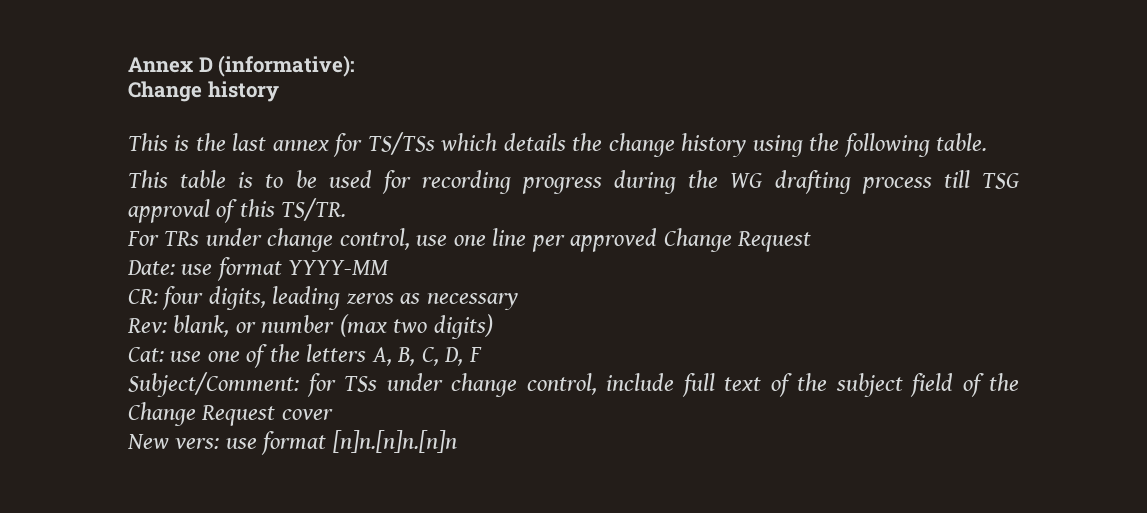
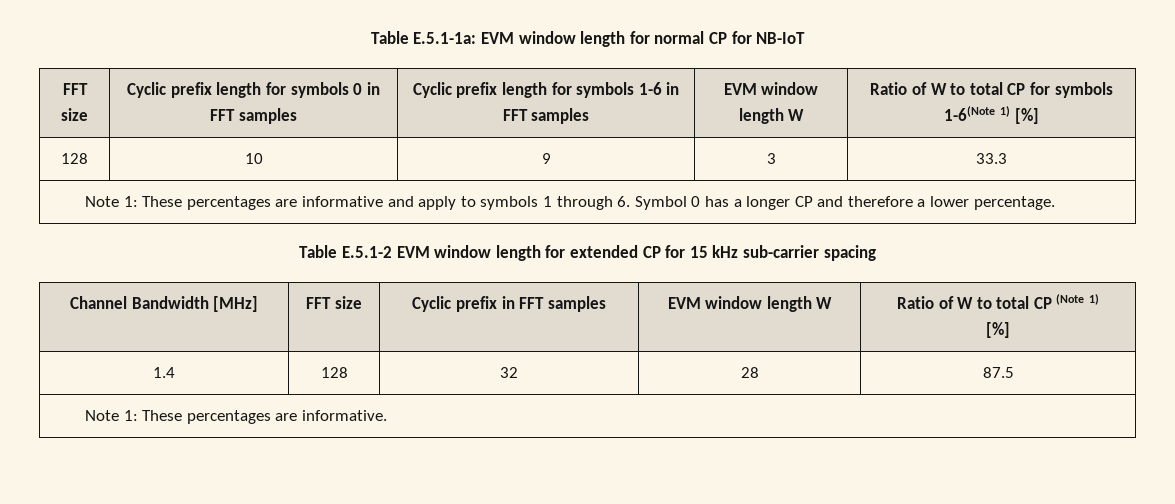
[128,55,356,77] [128,81,279,102] [128,132,988,157] [128,170,1019,194] [128,198,347,223] [127,228,812,252] [127,257,390,281] [128,286,518,310] [127,314,493,339] [128,344,482,368] [128,372,1019,397] [128,402,333,426] [127,430,457,455] Annex D (informative): // Change history // This is the last annex for TS/TSs which details the change history using the following table. // This table is to be used for recording progress during the WG drafting process till TSG approval of this TS/TR. // For TRs under change control, use one line per approved Change Request // Date: use format YYYY-MM // CR: four digits, leading zeros as necessary // Rev: blank, or number (max two digits) // Cat: use one of the letters A, B, C, D, F // Subject/Comment: for TSs under change control, include full text of the subject field of the Change Request cover // New vers: use format [n]n.[n]n.[n]n -> [370,31,806,47] [62,83,88,95] [61,108,88,121] [127,82,380,98] [210,108,297,124] [412,82,680,98] [502,108,590,124] [723,82,819,95] [738,108,805,124] [870,82,1113,98] [944,106,1039,124] [61,153,88,164] [244,153,263,164] [541,153,551,164] [766,153,776,164] [976,153,1007,164] [85,196,1055,210] [299,245,876,261] [69,296,259,312] [306,296,362,309] [412,296,606,312] [667,296,833,312] [896,294,1100,309] [986,322,1010,338] [153,367,175,378] [320,367,348,378] [500,367,518,378] [740,367,759,378] [982,367,1014,378] [85,410,388,424] Table E.5.1-1a: EVM window length for normal CP for NB-IoT // FFT size | Cyclic prefix length for symbols 0 in FFT samples | Cyclic prefix length for symbols 1-6 in FFT samples | EVM window length W | Ratio of W to total CP for symbols 1-6(Note 1) [%] // 128 | 10 | 9 | 3 | 33.3 // Note 1: These percentages are informative and apply to symbols 1 through 6. Symbol 0 has a longer CP and therefore a lower percentage. // Table E.5.1-2 EVM window length for extended CP for 15 kHz sub-carrier spacing // Channel Bandwidth [MHz] | FFT size | Cyclic prefix in FFT samples | EVM window length W | Ratio of W to total CP (Note 1) // [%] // 1.4 | 128 | 32 | 28 | 87.5 // Note 1: These percentages are informative.

